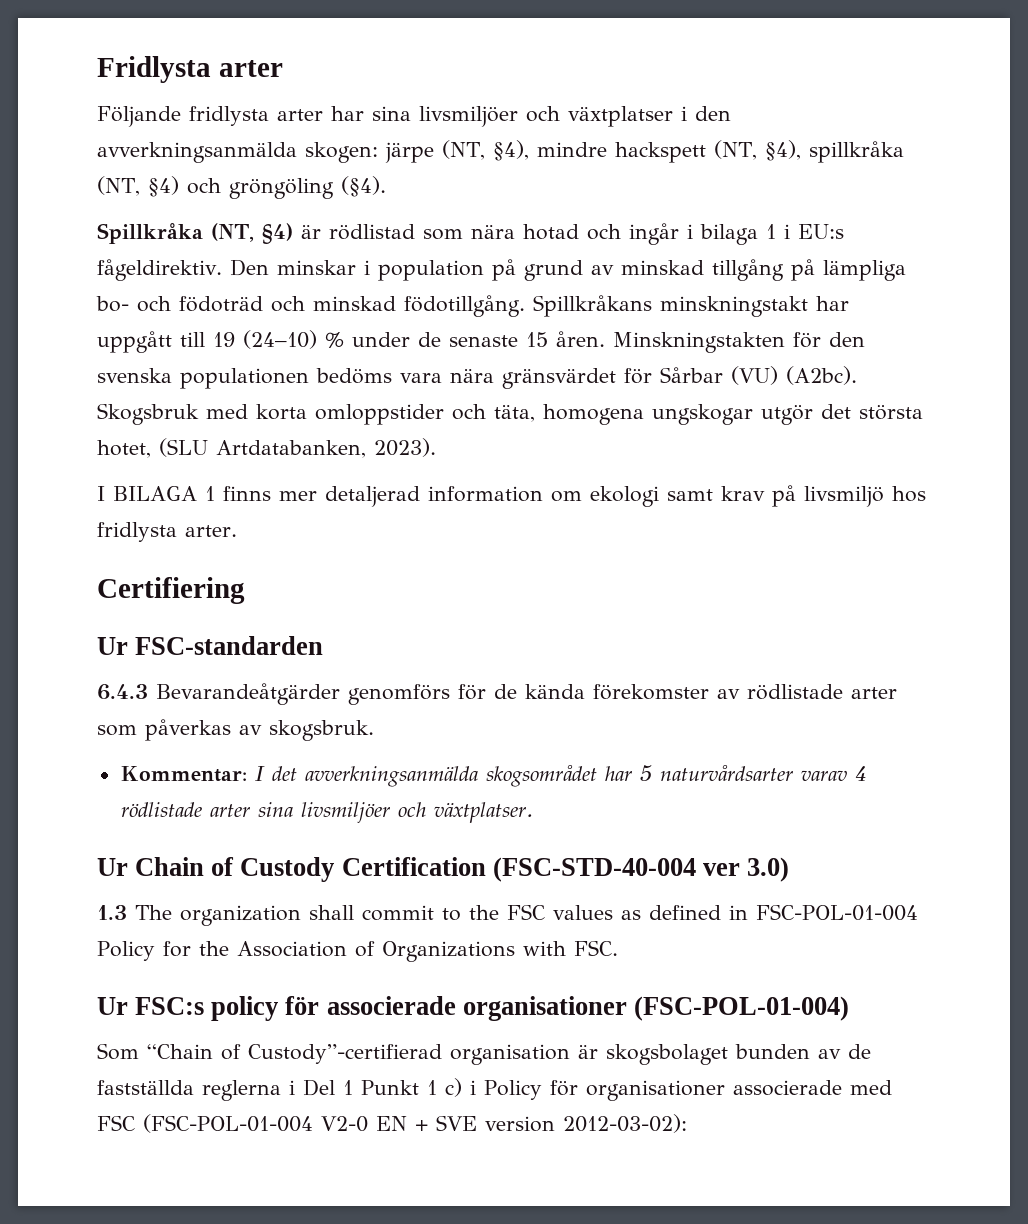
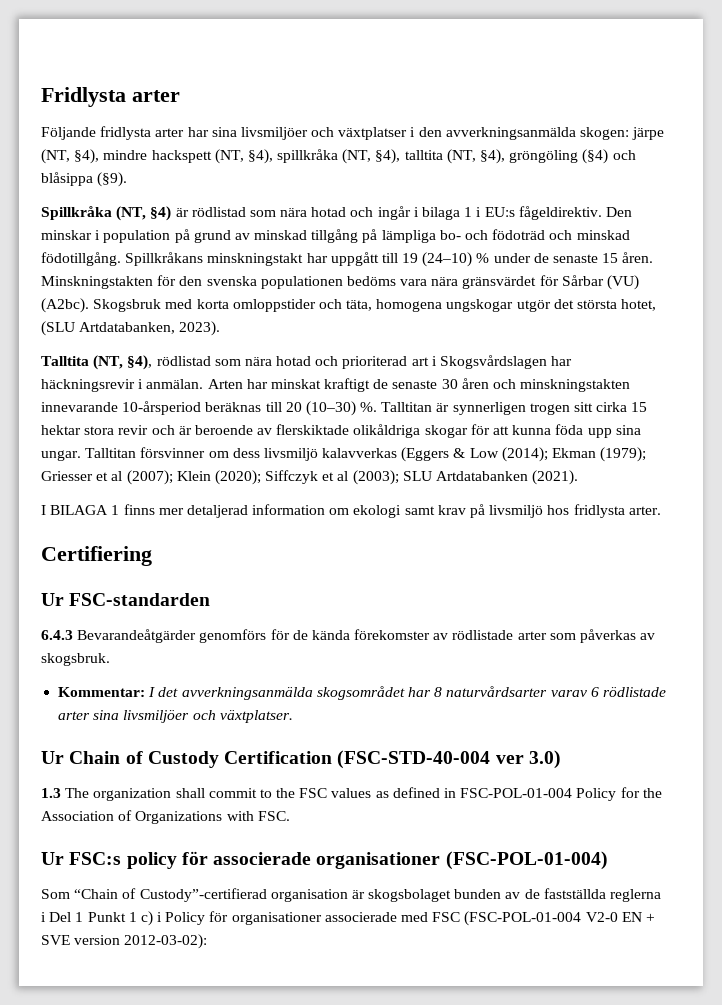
[147,176,386,199] §4) och gröngöling (§4). -> [375,149,636,164] [41,172,128,187] §4), talltita (NT, §4), gröngöling (§4) och blåsippa (§9).
(436, 447) none -> [41,355,573,370] [41,378,631,392] [41,401,648,416] [41,424,641,438] [41,447,647,462] [41,470,579,485] // Talltita (NT, §4), rödlistad som nära hotad och prioriterad art i Skogsvårdslagen har häckningsrevir i anmälan. Arten har minskat kraftigt de senaste 30 åren och minskningstakten innevarande 10-årsperiod beräknas till 20 (10–30) %. Talltitan är synnerligen trogen sitt cirka 15 hektar stora revir och är beroende av flerskiktade olikåldriga skogar för att kunna föda upp sina ungar. Talltitan försvinner om dess livsmiljö kalavverkas (Eggers & Low (2014); Ekman (1979); Griesser et al (2007); Klein (2020); Siffczyk et al (2003); SLU Artdatabanken (2021).
[639,765,652,782] 5 -> [434,687,443,697] 8
[854,766,867,781] 4 -> [590,687,599,697] 6

